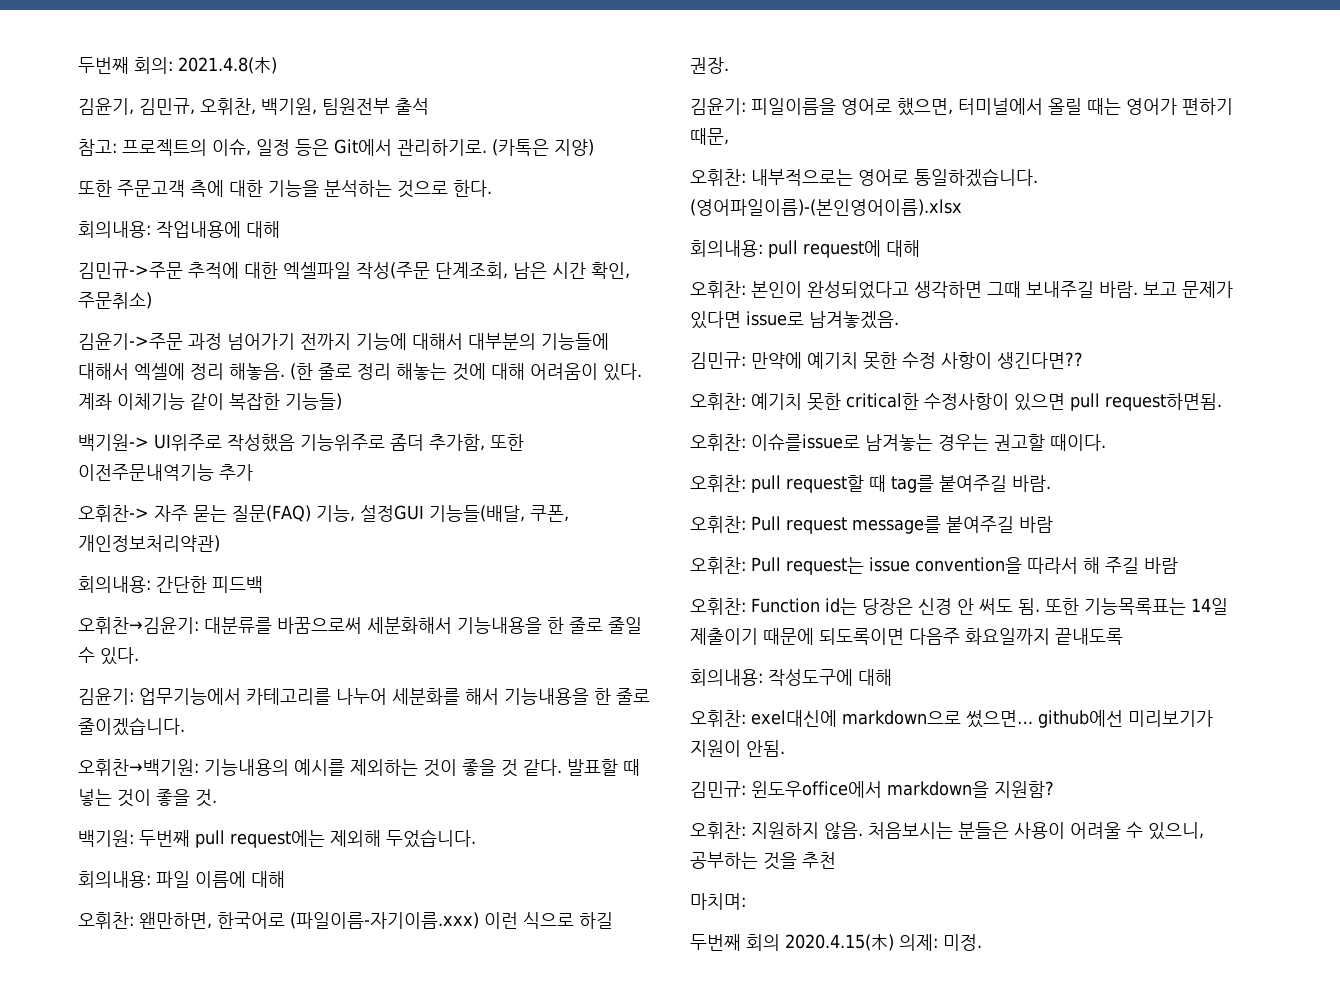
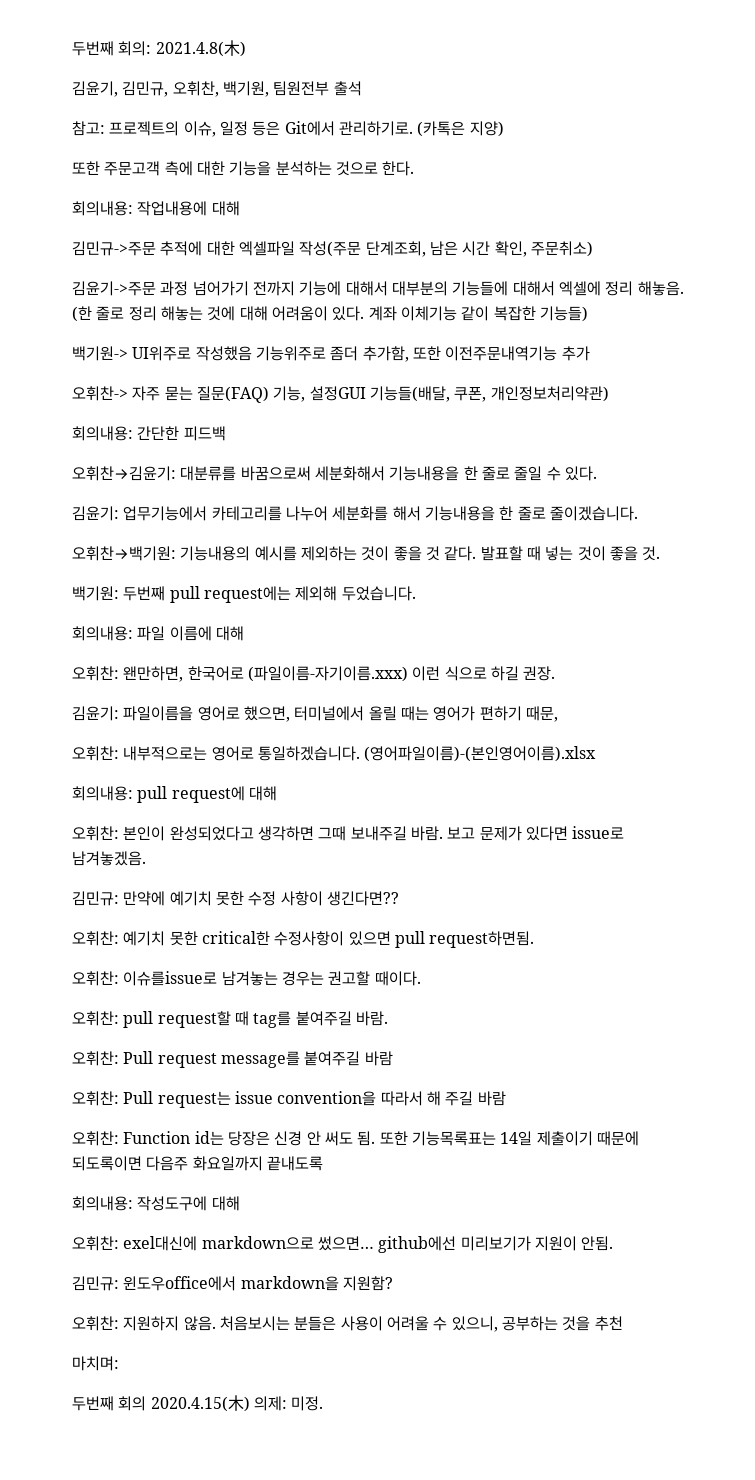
[751,98,836,115] 피일이름을 -> [123,706,194,721] 파일이름을

